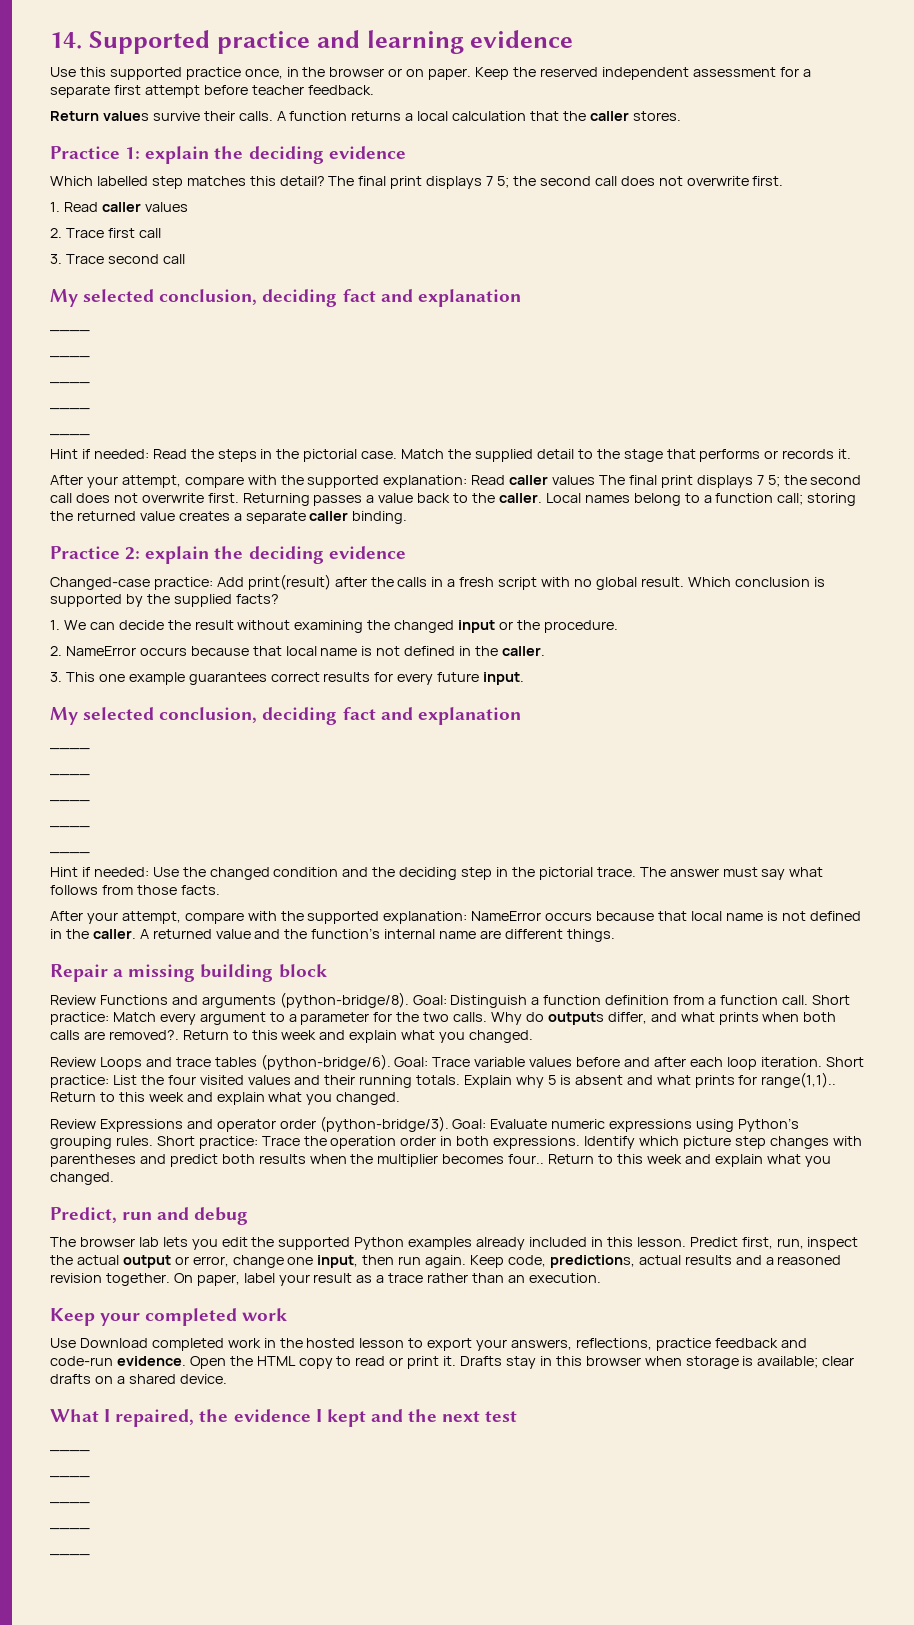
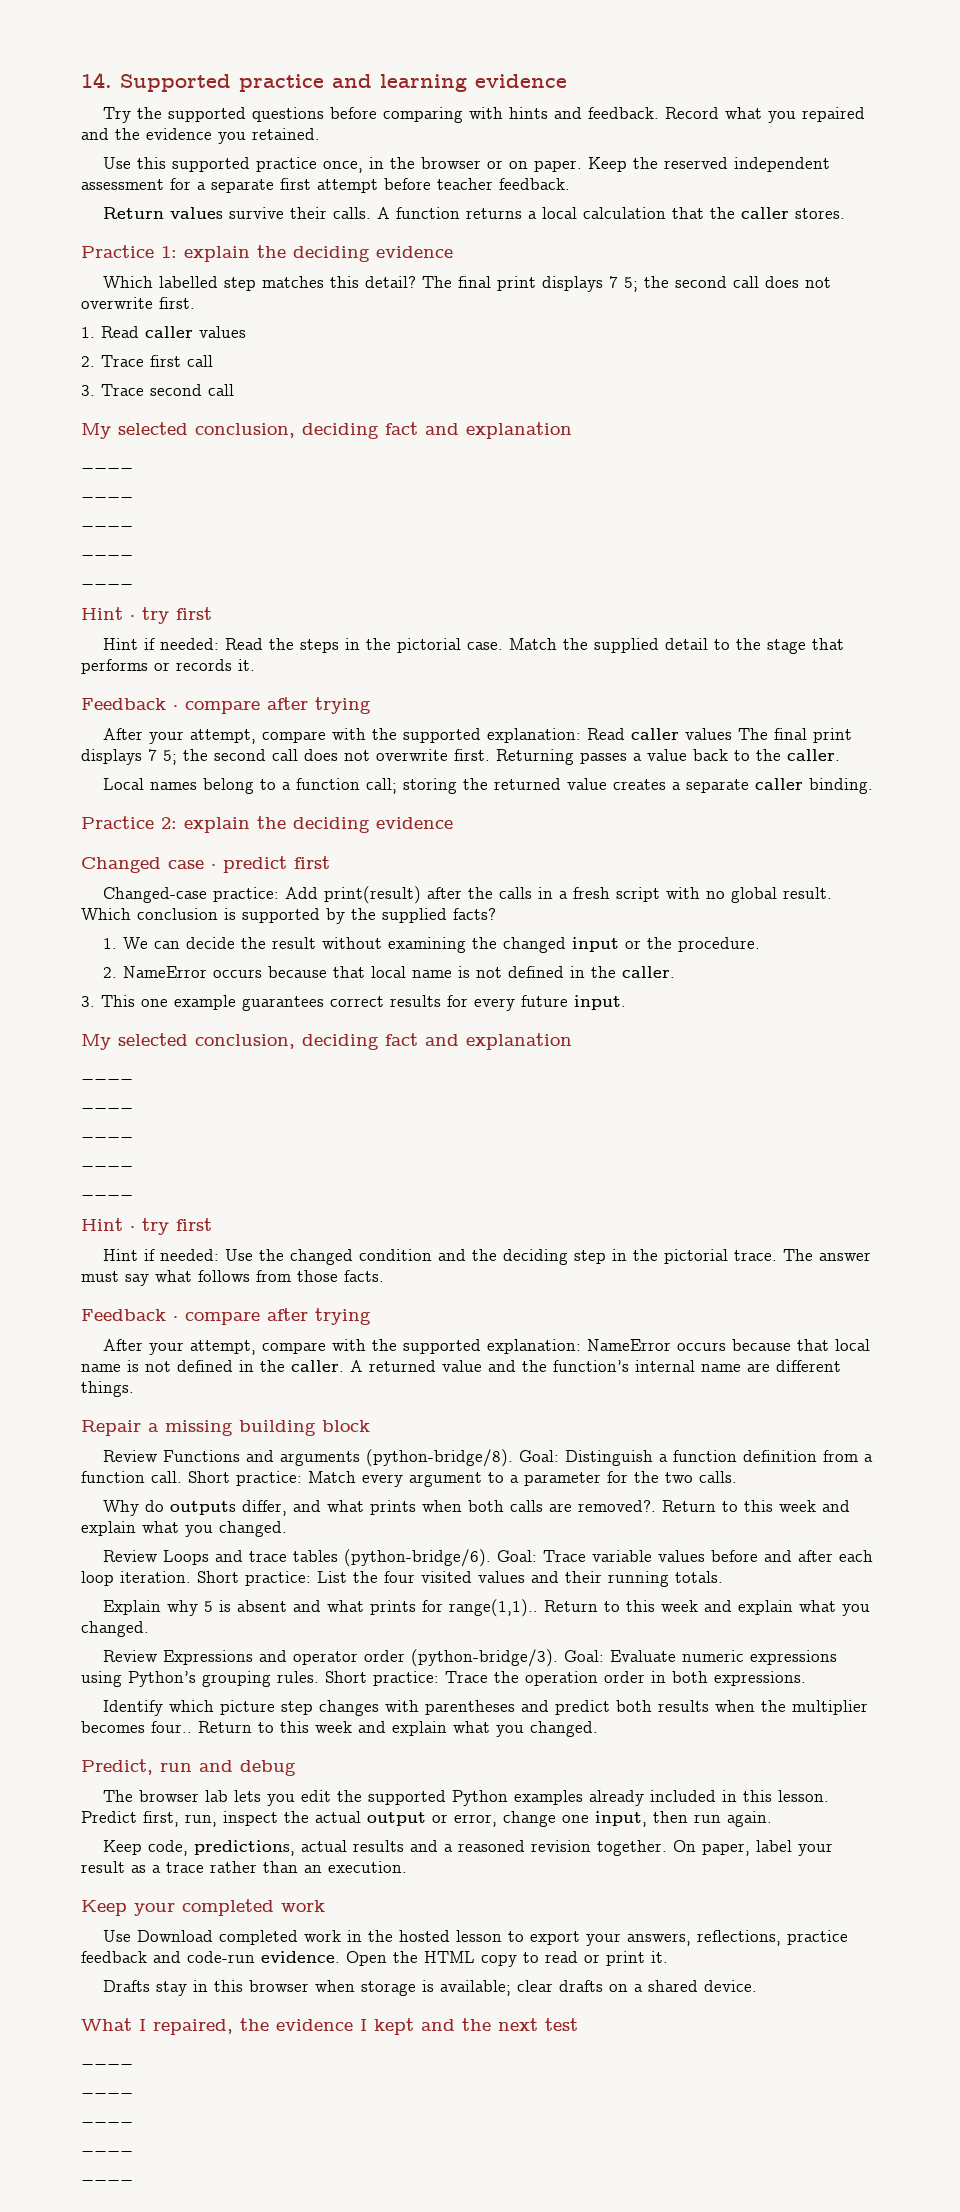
(574, 39) none -> [103,107,866,123] [81,128,320,144] // Try the supported questions before comparing with hints and feedback. Record what you repaired and the evidence you retained.
(90, 434) none -> [81,607,212,624] // Hint · try first
(852, 454) none -> [81,697,371,714] // Feedback · compare after trying
(542, 498) none -> (840, 755) //
(406, 552) none -> [81,856,330,873] // Changed case · predict first
(90, 852) none -> [81,1218,212,1235] // Hint · try first
(220, 890) none -> [81,1308,371,1325] // Feedback · compare after trying
(488, 1017) none -> (737, 1477) //
(461, 1080) none -> (723, 1577) //
(581, 1142) none -> (806, 1678) //
(467, 1261) none -> (772, 1819) //
(457, 1361) none -> (668, 1957) //

